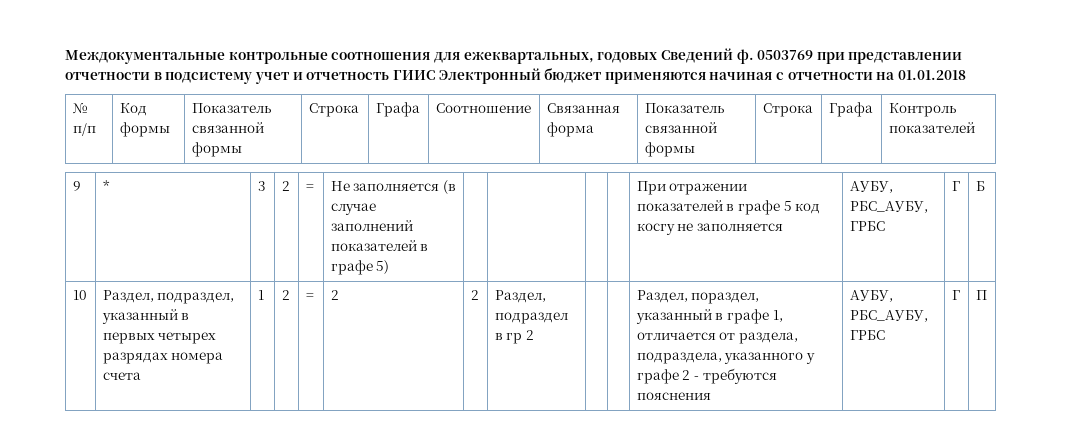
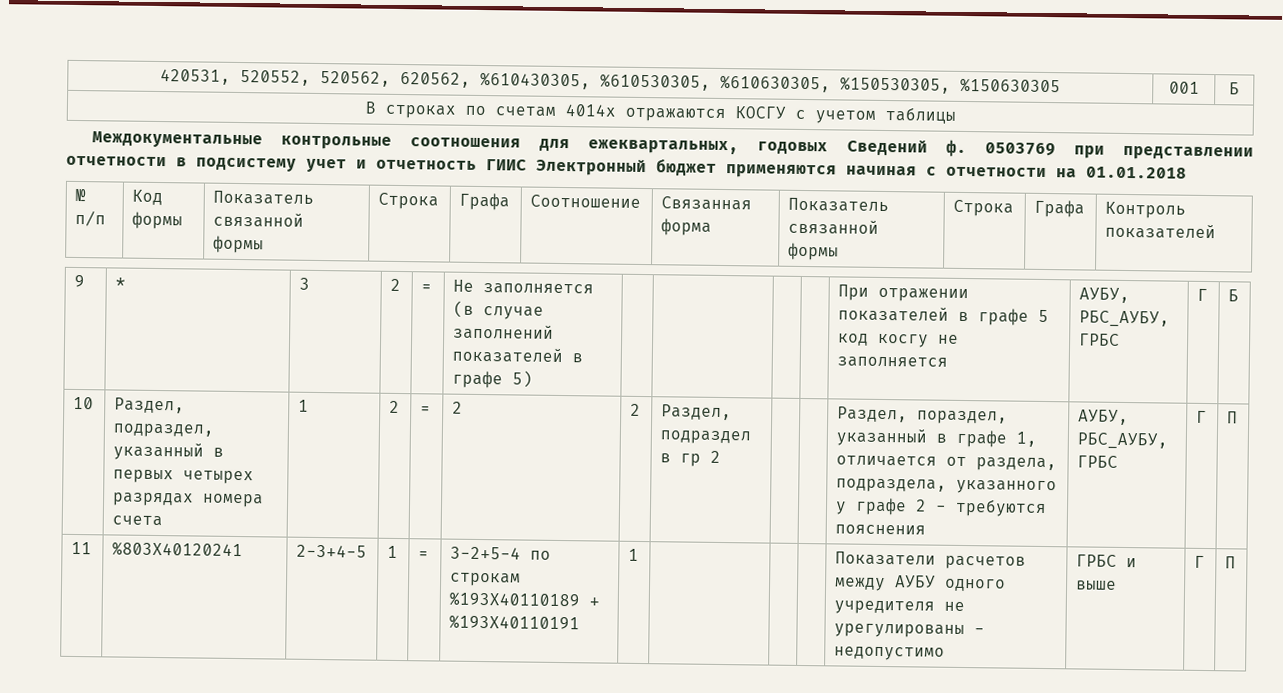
(65, 57) none -> [160,69,1061,94] [1168,81,1200,94] [1229,82,1240,95] [364,101,956,124] 420531, 520552, 520562, 620562, %610430305, %610530305, %610630305, %150530305, %150630305 | 001 | Б // В строках по счетам 4014х отражаются КОСГУ с учетом таблицы //
(987, 295) none -> [71,541,93,555] [112,541,244,558] [296,544,368,558] [387,545,399,559] [418,551,430,559] [450,546,552,560] [450,572,522,587] [449,591,601,608] [449,614,581,631] [628,548,640,561] [835,551,1027,570] [834,575,1007,592] [834,600,966,615] [834,623,986,639] [834,646,946,661] [1076,554,1138,568] [1076,580,1118,590] [1194,555,1206,569] [1225,556,1237,569] // 11 | %803Х40120241 | 2-3+4-5 | 1 | = | 3-2+5-4 по строкам %193Х40110189 + %193Х40110191 | 1 | | | | Показатели расчетов между АУБУ одного учредителя не урегулированы - недопустимо | ГРБС и выше | Г | П

